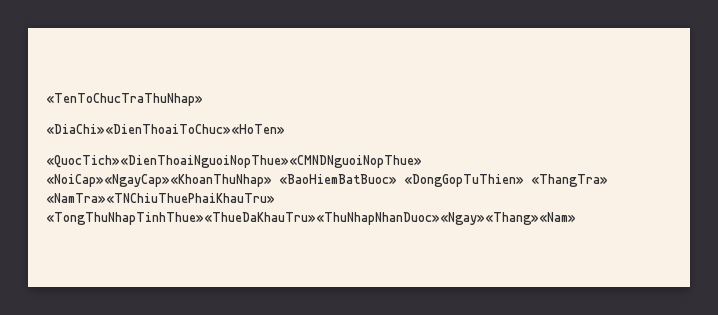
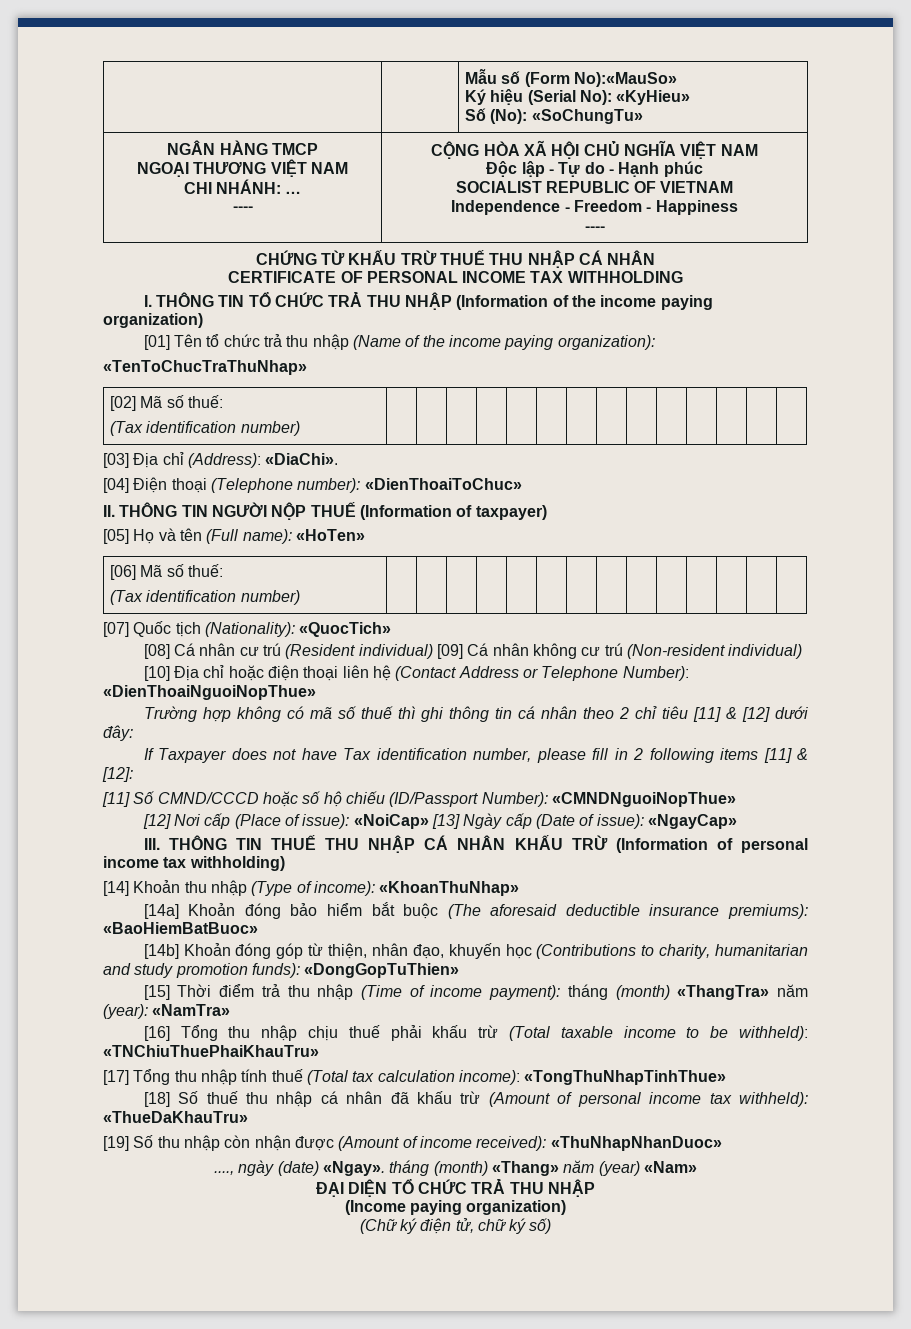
[46,93,203,106] [46,124,285,135] [46,155,422,168] [46,174,608,187] [46,193,275,204] [46,212,576,225] «TenToChucTraThuNhap» // «DiaChi»«DienThoaiToChuc»«HoTen» // «QuocTich»«DienThoaiNguoiNopThue»«CMNDNguoiNopThue» «NoiCap»«NgayCap»«KhoanThuNhap» «BaoHiemBatBuoc» «DongGopTuThien» «ThangTra» «NamTra»«TNChiuThuePhaiKhauTru» «TongThuNhapTinhThue»«ThueDaKhauTru»«ThuNhapNhanDuoc»«Ngay»«Thang»«Nam» -> [465,69,677,87] [465,89,691,105] [465,108,643,124] [167,140,318,155] [137,159,348,177] [183,179,302,194] [232,206,253,211] [431,140,758,159] [486,161,703,177] [455,181,734,193] [451,200,738,215] [584,226,605,231] [255,250,656,268] [228,271,683,283] [143,292,713,310] [103,313,203,328] [143,334,655,350] [103,360,307,375] [110,395,223,411] [110,421,300,436] [103,452,339,468] [103,477,522,493] [103,502,547,520] [103,528,365,544] [110,564,223,580] [110,590,300,605] [103,621,392,637] [143,643,803,659] [143,665,689,681] [103,685,316,700] [143,706,809,722] [103,725,133,741] [143,748,808,763] [102,767,133,782] [102,791,736,807] [142,813,737,829] [143,835,808,853] [103,856,285,871] [103,880,520,896] [143,902,809,919] [103,922,258,934] [143,943,809,959] [103,963,460,978] [143,984,808,1000] [103,1004,231,1019] [143,1025,808,1041] [103,1045,319,1057] [103,1069,727,1085] [143,1091,809,1107] [103,1111,248,1123] [103,1135,722,1151] [214,1160,697,1176] [316,1179,595,1197] [344,1200,567,1215] [359,1218,552,1234] | | Mẫu số (Form No):«MauSo» // Ký hiệu (Serial No): «KyHieu» // Số (No): «SoChungTu» // NGÂN HÀNG TMCP // NGOẠI THƯƠNG VIỆT NAM // CHI NHÁNH: … // ---- | CỘNG HÒA XÃ HỘI CHỦ NGHĨA VIỆT NAM // Độc lập - Tự do - Hạnh phúc // SOCIALIST REPUBLIC OF VIETNAM // Independence - Freedom - Happiness // ---- // CHỨNG TỪ KHẤU TRỪ THUẾ THU NHẬP CÁ NHÂN // CERTIFICATE OF PERSONAL INCOME TAX WITHHOLDING // I. THÔNG TIN TỔ CHỨC TRẢ THU NHẬP (Information of the income paying organization) // [01] Tên tổ chức trả thu nhập (Name of the income paying organization): // «TenToChucTraThuNhap» // [02] Mã số thuế: // (Tax identification number) | | | | | | | | | | | | | | // [03] Địa chỉ (Address): «DiaChi». // [04] Điện thoại (Telephone number): «DienThoaiToChuc» // II. THÔNG TIN NGƯỜI NỘP THUẾ (Information of taxpayer) // [05] Họ và tên (Full name): «HoTen» // [06] Mã số thuế: // (Tax identification number) | | | | | | | | | | | | | | // [07] Quốc tịch (Nationality): «QuocTich» // [08] Cá nhân cư trú (Resident individual) [09] Cá nhân không cư trú (Non-resident individual) // [10] Địa chỉ hoặc điện thoại liên hệ (Contact Address or Telephone Number): «DienThoaiNguoiNopThue» // Trường hợp không có mã số thuế thì ghi thông tin cá nhân theo 2 chỉ tiêu [11] & [12] dưới đây: // If Taxpayer does not have Tax identification number, please fill in 2 following items [11] & [12]: // [11] Số CMND/CCCD hoặc số hộ chiếu (ID/Passport Number): «CMNDNguoiNopThue» // [12] Nơi cấp (Place of issue): «NoiCap» [13] Ngày cấp (Date of issue): «NgayCap» // III. THÔNG TIN THUẾ THU NHẬP CÁ NHÂN KHẤU TRỪ (Information of personal income tax withholding) // [14] Khoản thu nhập (Type of income): «KhoanThuNhap» // [14a] Khoản đóng bảo hiểm bắt buộc (The aforesaid deductible insurance premiums): «BaoHiemBatBuoc» // [14b] Khoản đóng góp từ thiện, nhân đạo, khuyến học (Contributions to charity, humanitarian and study promotion funds): «DongGopTuThien» // [15] Thời điểm trả thu nhập (Time of income payment): tháng (month) «ThangTra» năm (year): «NamTra» // [16] Tổng thu nhập chịu thuế phải khấu trừ (Total taxable income to be withheld): «TNChiuThuePhaiKhauTru» // [17] Tổng thu nhập tính thuế (Total tax calculation income): «TongThuNhapTinhThue» // [18] Số thuế thu nhập cá nhân đã khấu trừ (Amount of personal income tax withheld): «ThueDaKhauTru» // [19] Số thu nhập còn nhận được (Amount of income received): «ThuNhapNhanDuoc» // ...., ngày (date) «Ngay». tháng (month) «Thang» năm (year) «Nam» // ĐẠI DIỆN TỔ CHỨC TRẢ THU NHẬP // (Income paying organization) // (Chữ ký điện tử, chữ ký số)

